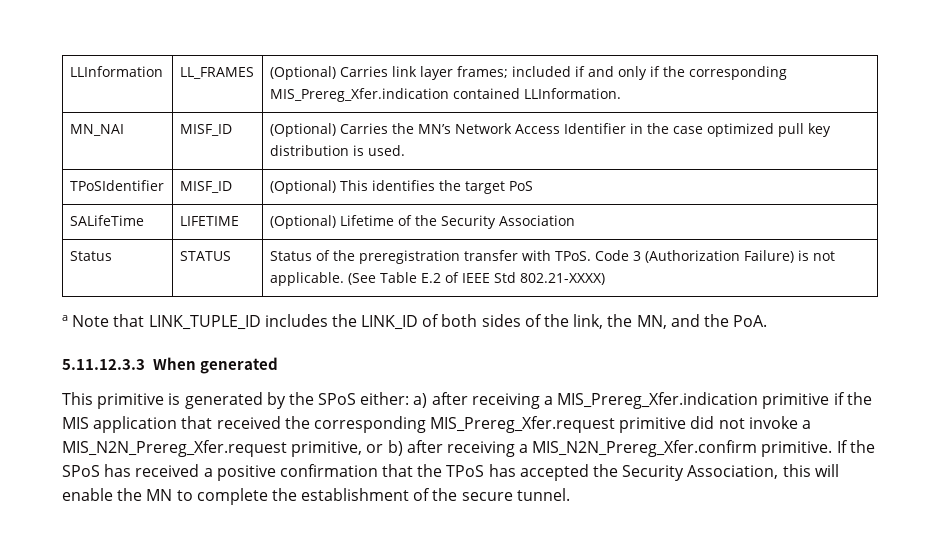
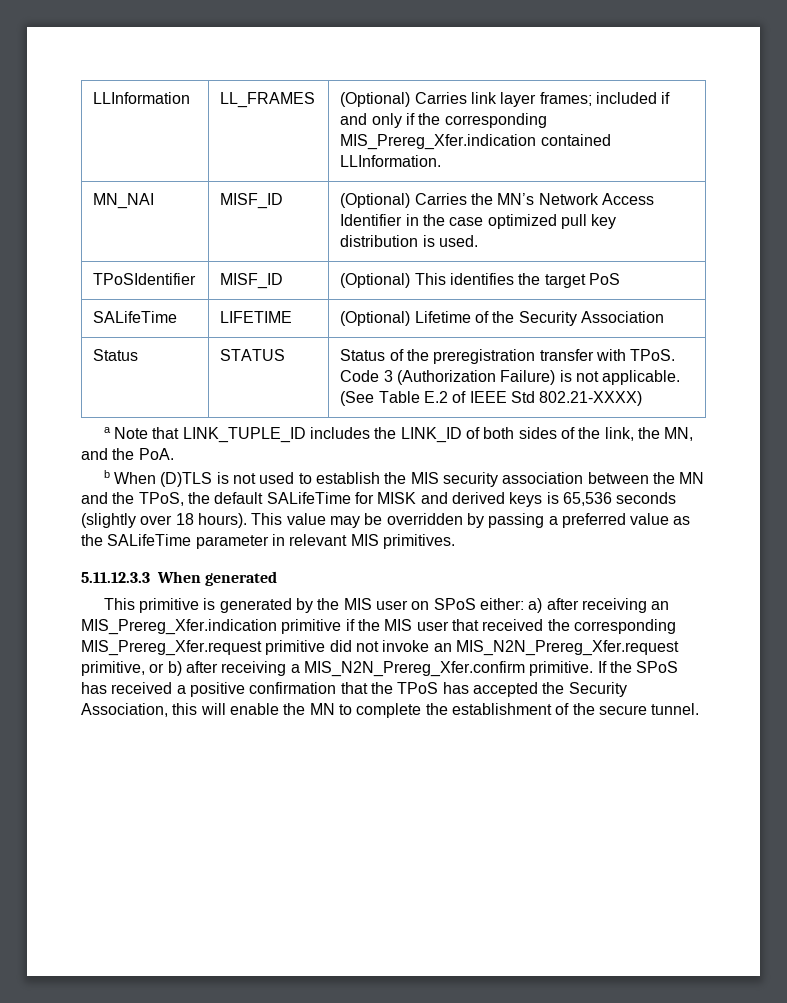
(768, 321) none -> [103,470,705,487] [81,492,677,507] [81,513,691,528] [81,534,455,549] // b When (D)TLS is not used to establish the MIS security association between the MN and the TPoS, the default SALifeTime for MISK and derived keys is 65,536 seconds (slightly over 18 hours). This value may be overridden by passing a preferred value as the SALifeTime parameter in relevant MIS primitives.
(314, 398) none -> [343,598,430,610] MIS user on
[544,396,554,405] a -> [651,601,670,610] an
[93,416,178,433] application -> [416,621,449,631] user
[802,420,812,429] a -> [433,643,452,652] an

